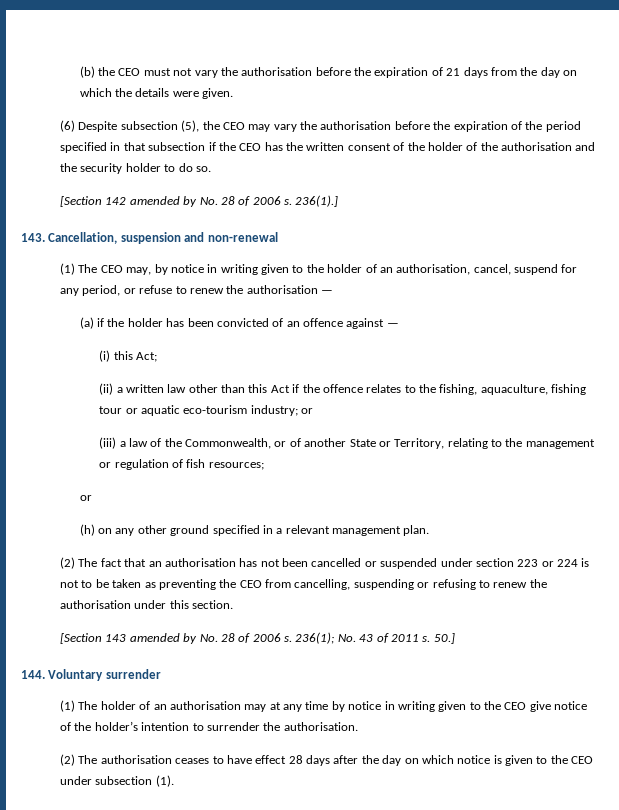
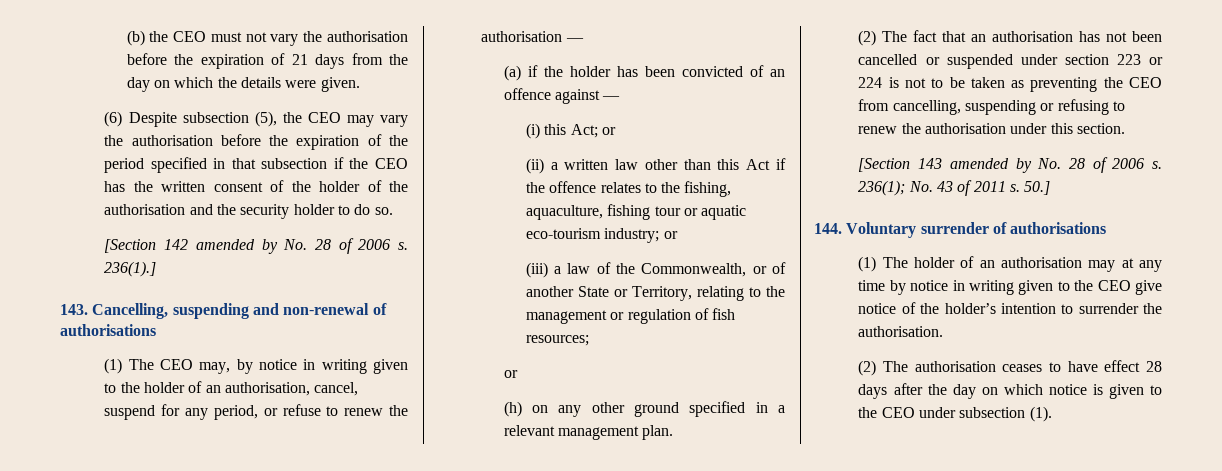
[48,232,181,244] Cancellation, suspension -> [92,303,249,319] Cancelling, suspending
(278, 237) none -> [372,303,387,315] [60,324,156,336] of authorisations
(157, 357) none -> [601,127,616,135] or
(161, 674) none -> [992,222,1107,234] of authorisations

